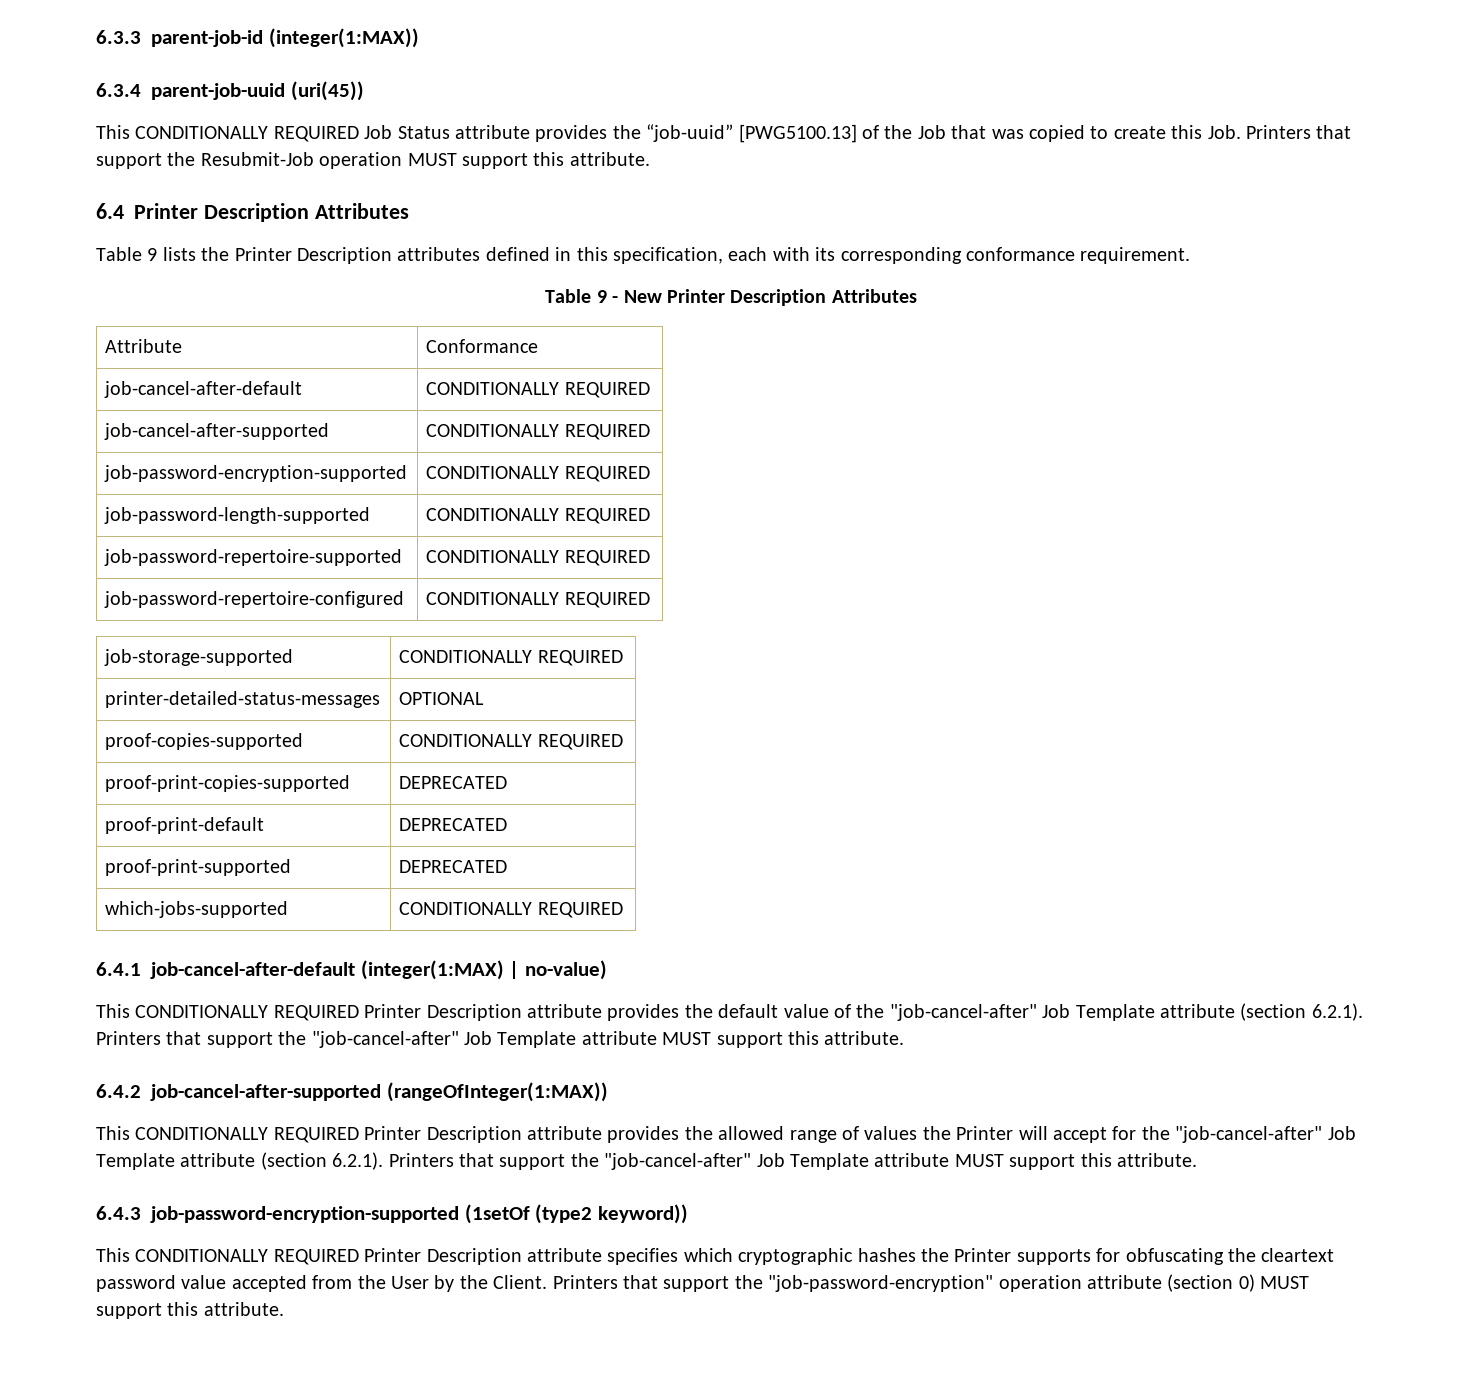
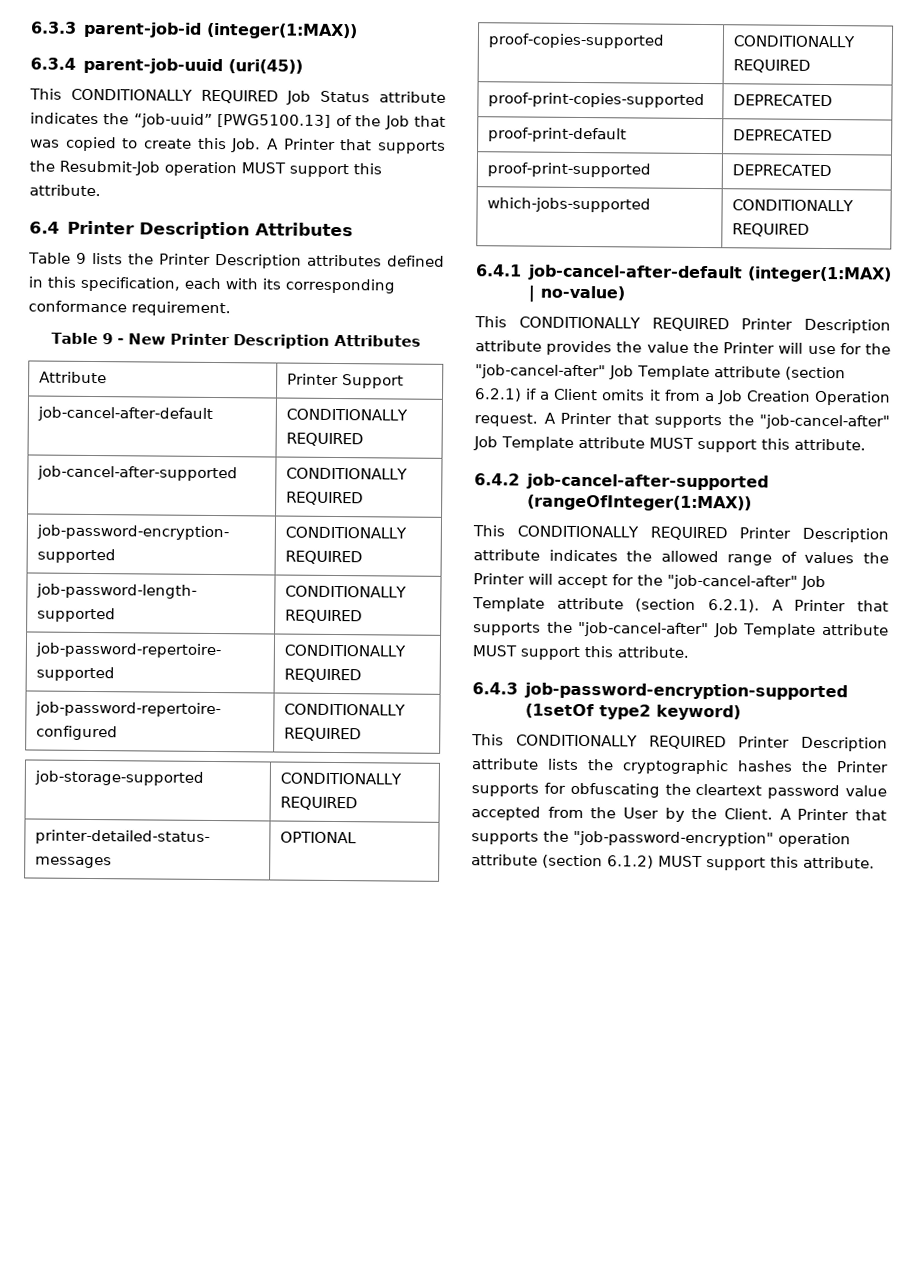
[535,125,608,142] provides -> [30,112,99,125] indicates
[1246,125,1352,139] [96,153,162,169] Printers that support -> [267,138,446,154] A Printer that supports
[426,339,539,353] Conformance -> [286,373,404,389] Printer Support
[718,1003,1363,1021] [96,1031,273,1048] default value of the "job-cancel-after" Job Template attribute (section 6.2.1). Printers that support -> [646,341,891,355] [475,364,846,381] [474,388,891,406] [474,412,722,429] value the Printer will use for the "job-cancel-after" Job Template attribute (section 6.2.1) if a Client omits it from a Job Creation Operation request. A Printer that supports
[607,1126,680,1143] provides -> [548,549,618,562] indicates
[388,1153,566,1170] Printers that support -> [771,599,889,612] [473,622,541,636] A Printer that supports
[535,1204,689,1224] [96,1248,733,1265] (type2 keyword)) // This CONDITIONALLY REQUIRED Printer Description attribute specifies which -> [598,704,741,721] [471,734,888,752] [471,758,614,771] type2 keyword) // This CONDITIONALLY REQUIRED Printer Description attribute lists the
[552,1275,730,1292] Printers that support -> [779,808,887,821] [471,831,539,845] A Printer that supports
[1238,1274,1255,1292] 0) -> [607,855,654,869] 6.1.2)

